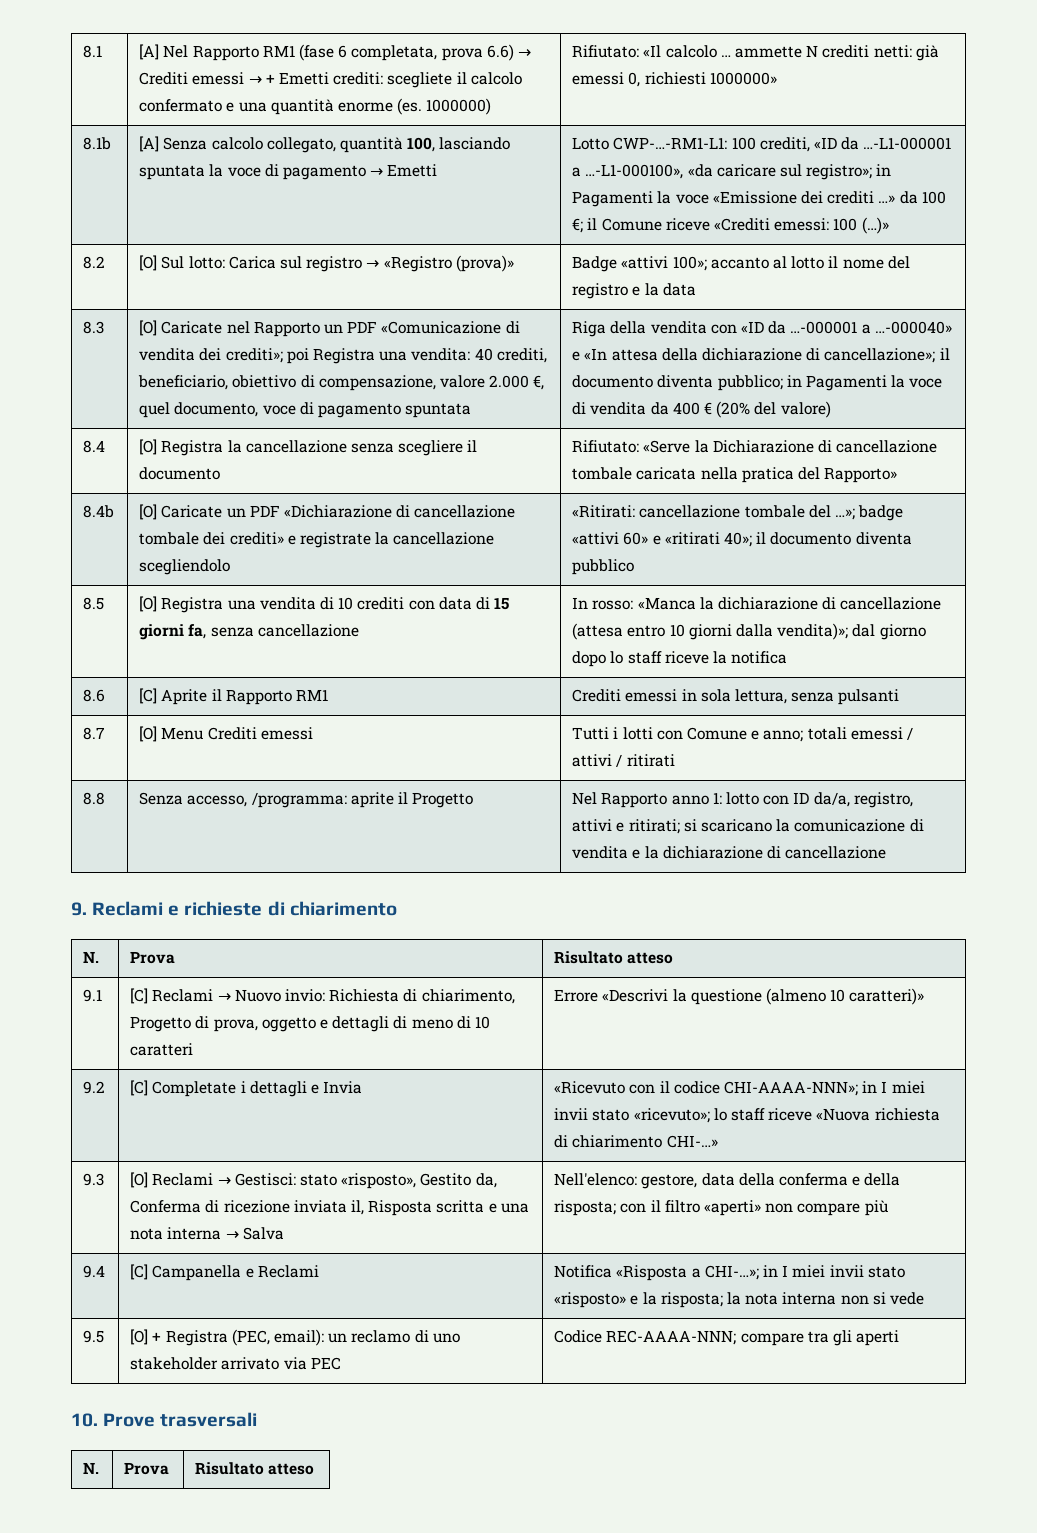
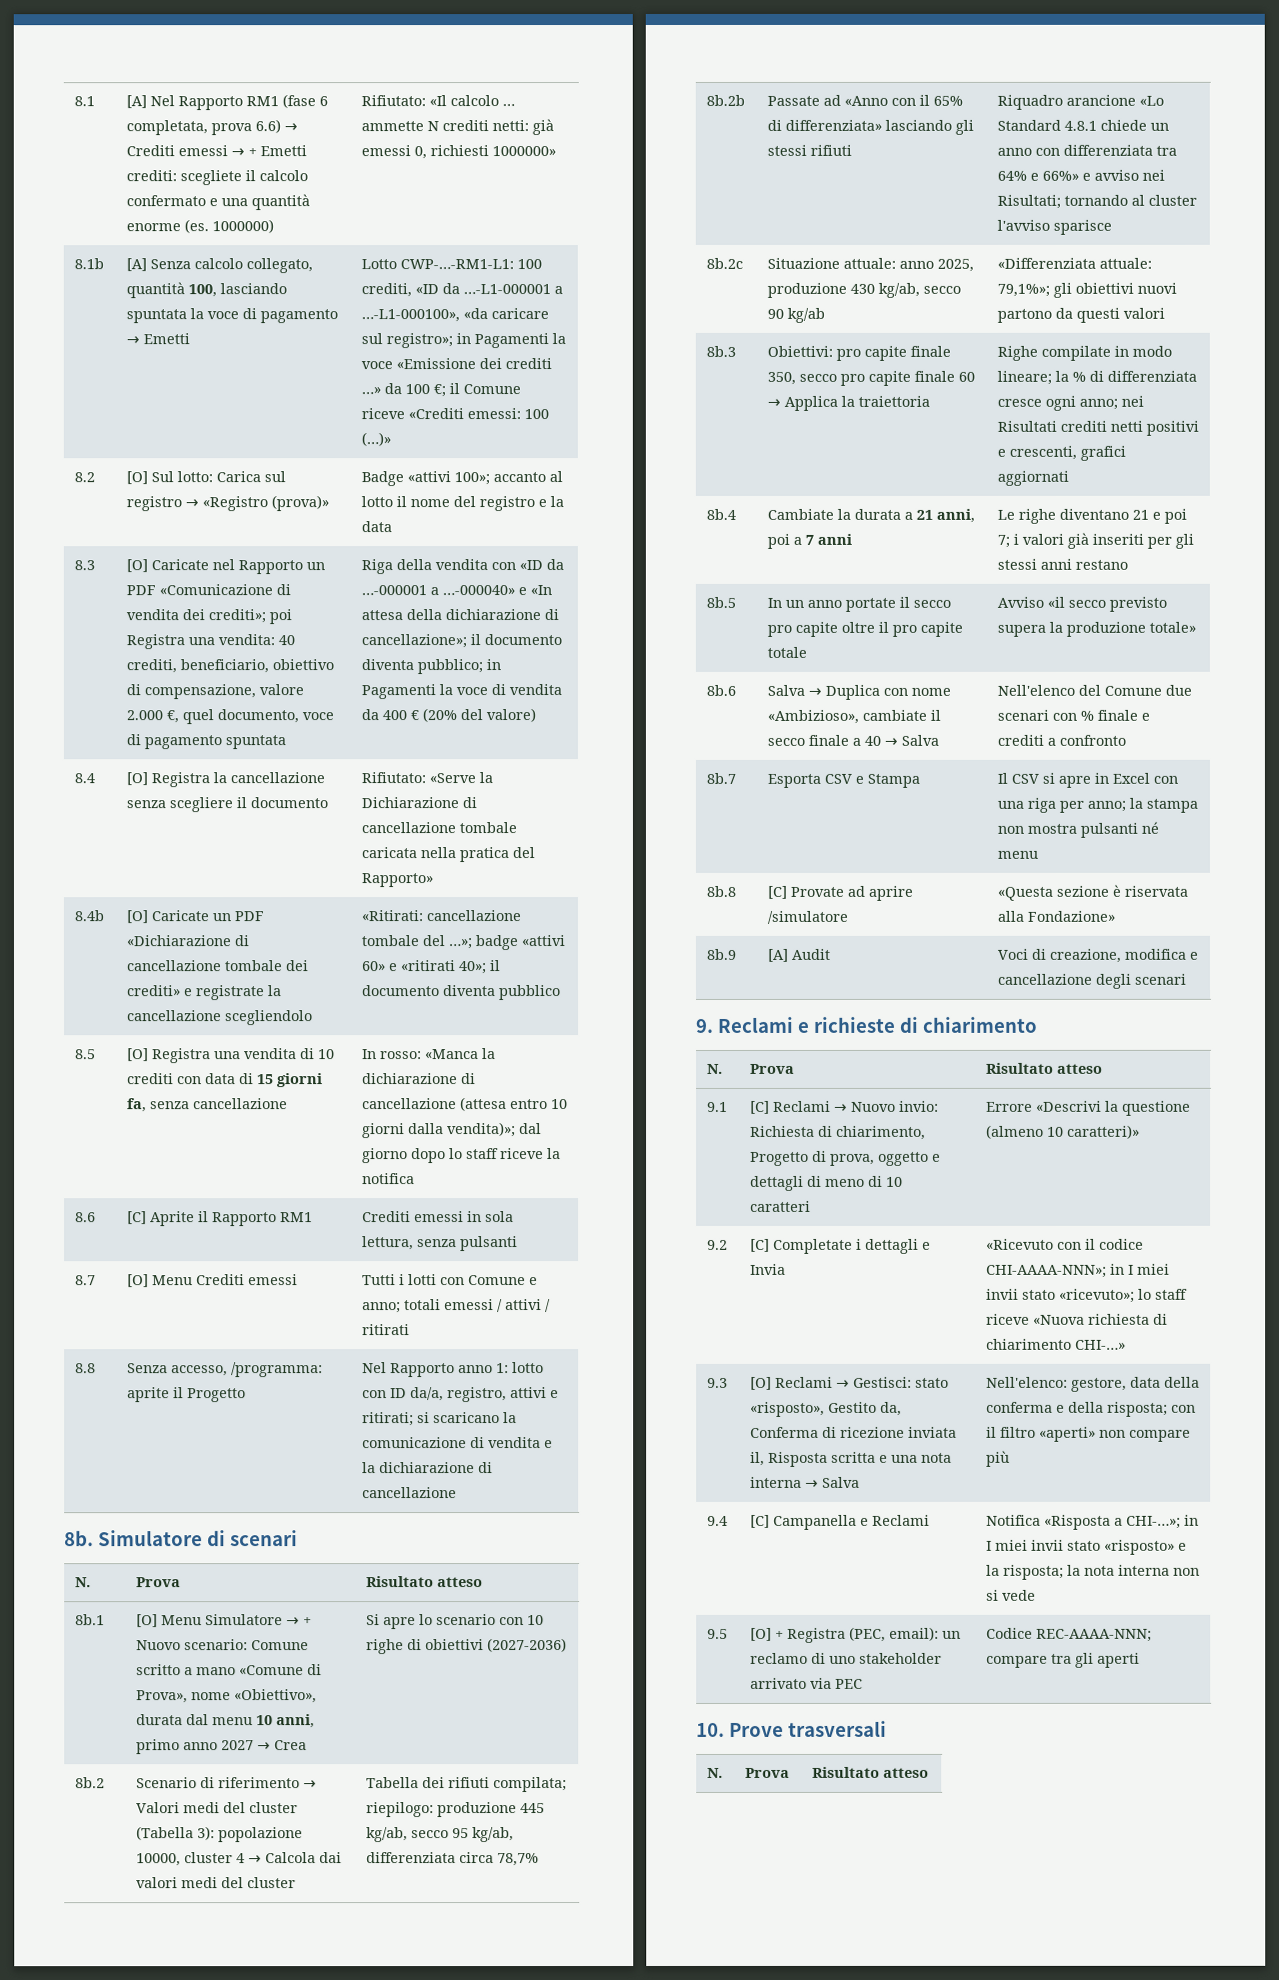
(887, 852) none -> [64,1530,298,1547] [75,1577,92,1588] [136,1577,182,1588] [366,1576,484,1588] [75,1614,106,1626] [136,1614,313,1628] [136,1639,310,1651] [136,1664,323,1676] [136,1689,318,1704] [136,1714,316,1729] [136,1739,308,1755] [366,1614,545,1630] [366,1638,568,1655] [75,1777,106,1789] [136,1777,318,1789] [136,1802,299,1814] [136,1826,304,1843] [136,1852,343,1867] [136,1877,297,1889] [366,1777,568,1793] [366,1802,546,1818] [366,1827,515,1843] [366,1852,540,1867] [706,94,746,106] [767,94,964,106] [767,119,975,135] [767,144,853,156] [997,94,1165,110] [997,119,1170,131] [997,144,1178,156] [997,169,1166,181] [997,194,1198,209] [997,219,1113,235] [706,257,744,269] [767,257,975,272] [767,282,962,298] [767,307,826,323] [997,257,1153,269] [997,282,1178,298] [997,307,1166,323] [706,345,737,357] [767,345,952,361] [767,370,976,386] [767,395,931,411] [997,345,1173,361] [997,370,1198,385] [997,395,1145,411] [997,420,1200,436] [997,445,1127,461] [997,470,1070,486] [706,508,737,520] [767,508,976,523] [767,533,853,549] [997,508,1188,524] [997,532,1195,549] [997,558,1129,570] [706,596,737,608] [767,596,952,612] [767,621,964,637] [767,646,808,658] [997,596,1168,612] [997,621,1197,637] [706,684,737,696] [767,684,952,700] [767,709,942,724] [767,734,940,746] [997,684,1193,696] [997,709,1151,721] [997,734,1127,746] [706,772,737,784] [767,773,921,788] [997,772,1179,788] [997,797,1199,813] [997,821,1160,838] [997,850,1039,859] [706,885,737,897] [767,885,914,901] [767,910,849,924] [997,884,1189,901] [997,910,1116,922] [706,948,737,960] [767,948,831,962] [997,948,1199,963] [997,973,1187,989] // 8b. Simulatore di scenari // N. | Prova | Risultato atteso // 8b.1 | [O] Menu Simulatore → + Nuovo scenario: Comune scritto a mano «Comune di Prova», nome «Obiettivo», durata dal menu 10 anni, primo anno 2027 → Crea | Si apre lo scenario con 10 righe di obiettivi (2027-2036) // 8b.2 | Scenario di riferimento → Valori medi del cluster (Tabella 3): popolazione 10000, cluster 4 → Calcola dai valori medi del cluster | Tabella dei rifiuti compilata; riepilogo: produzione 445 kg/ab, secco 95 kg/ab, differenziata circa 78,7% // 8b.2b | Passate ad «Anno con il 65% di differenziata» lasciando gli stessi rifiuti | Riquadro arancione «Lo Standard 4.8.1 chiede un anno con differenziata tra 64% e 66%» e avviso nei Risultati; tornando al cluster l'avviso sparisce // 8b.2c | Situazione attuale: anno 2025, produzione 430 kg/ab, secco 90 kg/ab | «Differenziata attuale: 79,1%»; gli obiettivi nuovi partono da questi valori // 8b.3 | Obiettivi: pro capite finale 350, secco pro capite finale 60 → Applica la traiettoria | Righe compilate in modo lineare; la % di differenziata cresce ogni anno; nei Risultati crediti netti positivi e crescenti, grafici aggiornati // 8b.4 | Cambiate la durata a 21 anni, poi a 7 anni | Le righe diventano 21 e poi 7; i valori già inseriti per gli stessi anni restano // 8b.5 | In un anno portate il secco pro capite oltre il pro capite totale | Avviso «il secco previsto supera la produzione totale» // 8b.6 | Salva → Duplica con nome «Ambizioso», cambiate il secco finale a 40 → Salva | Nell'elenco del Comune due scenari con % finale e crediti a confronto // 8b.7 | Esporta CSV e Stampa | Il CSV si apre in Excel con una riga per anno; la stampa non mostra pulsanti né menu // 8b.8 | [C] Provate ad aprire /simulatore | «Questa sezione è riservata alla Fondazione» // 8b.9 | [A] Audit | Voci di creazione, modifica e cancellazione degli scenari

